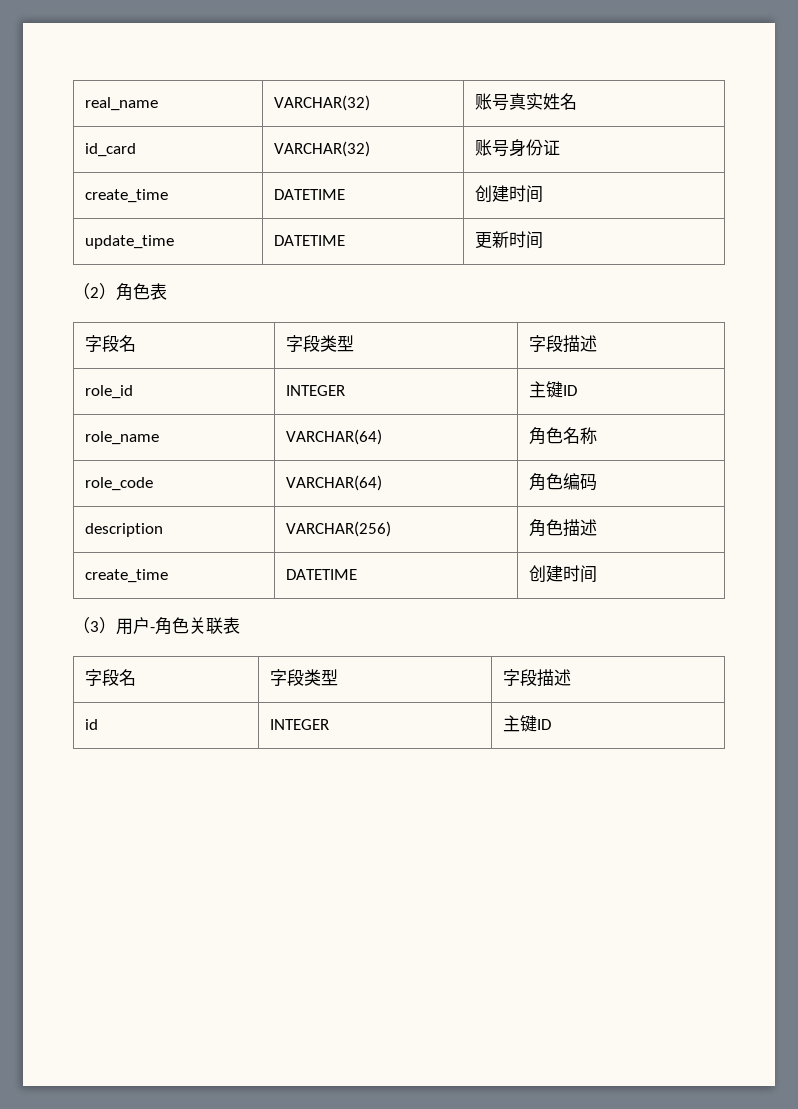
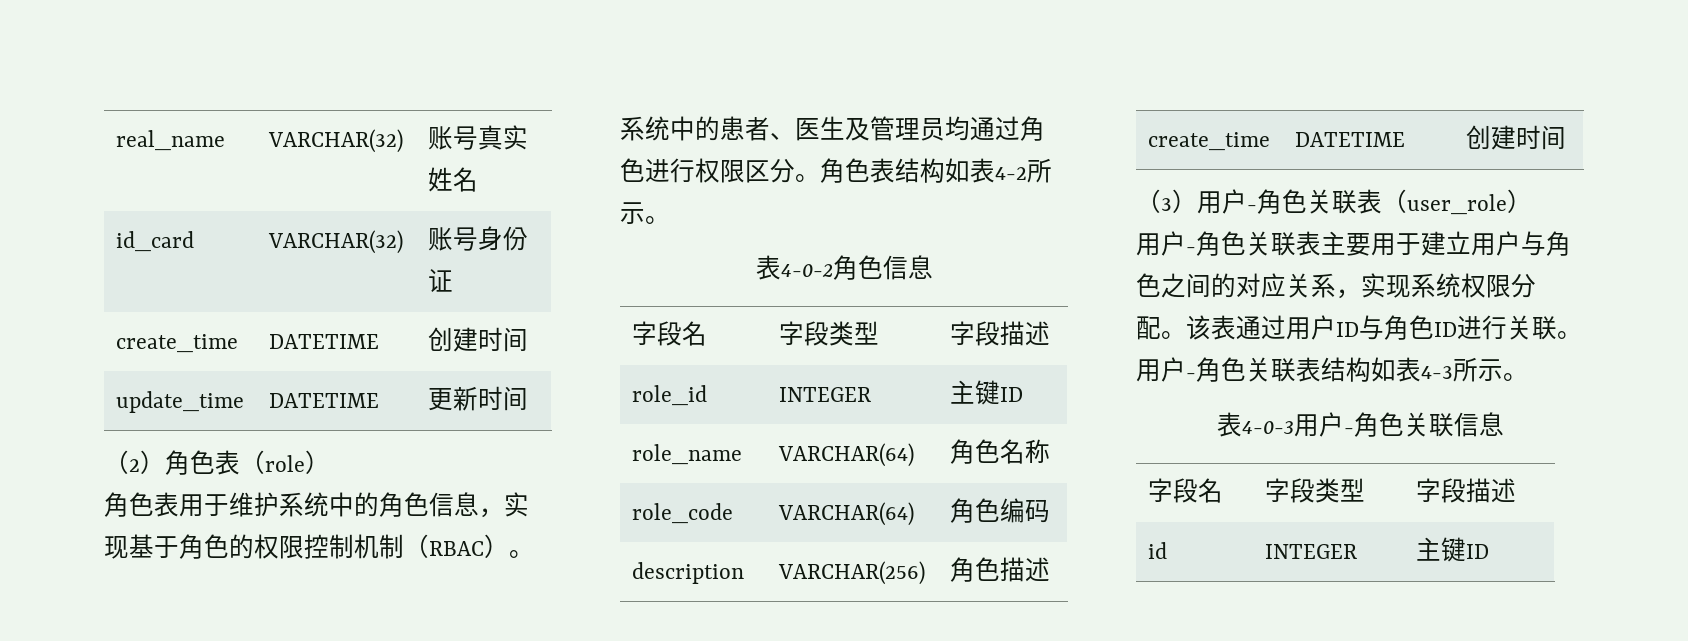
(167, 291) none -> [240,450,330,474] [104,492,529,518] [104,534,534,559] [620,116,1045,141] [620,158,1052,183] [620,202,670,224] [755,255,933,280] （role） // 角色表用于维护系统中的角色信息，实现基于角色的权限控制机制（RBAC）。系统中的患者、医生及管理员均通过角色进行权限区分。角色表结构如表4-2所示。 // 表4-0-2角色信息
(240, 625) none -> [1382,189,1532,215] [1136,231,1571,256] [1136,273,1536,299] [1136,315,1582,340] [1136,357,1528,382] [1216,412,1504,437] （user_role） // 用户-角色关联表主要用于建立用户与角色之间的对应关系，实现系统权限分配。该表通过用户ID与角色ID进行关联。用户-角色关联表结构如表4-3所示。 // 表4-0-3用户-角色关联信息

